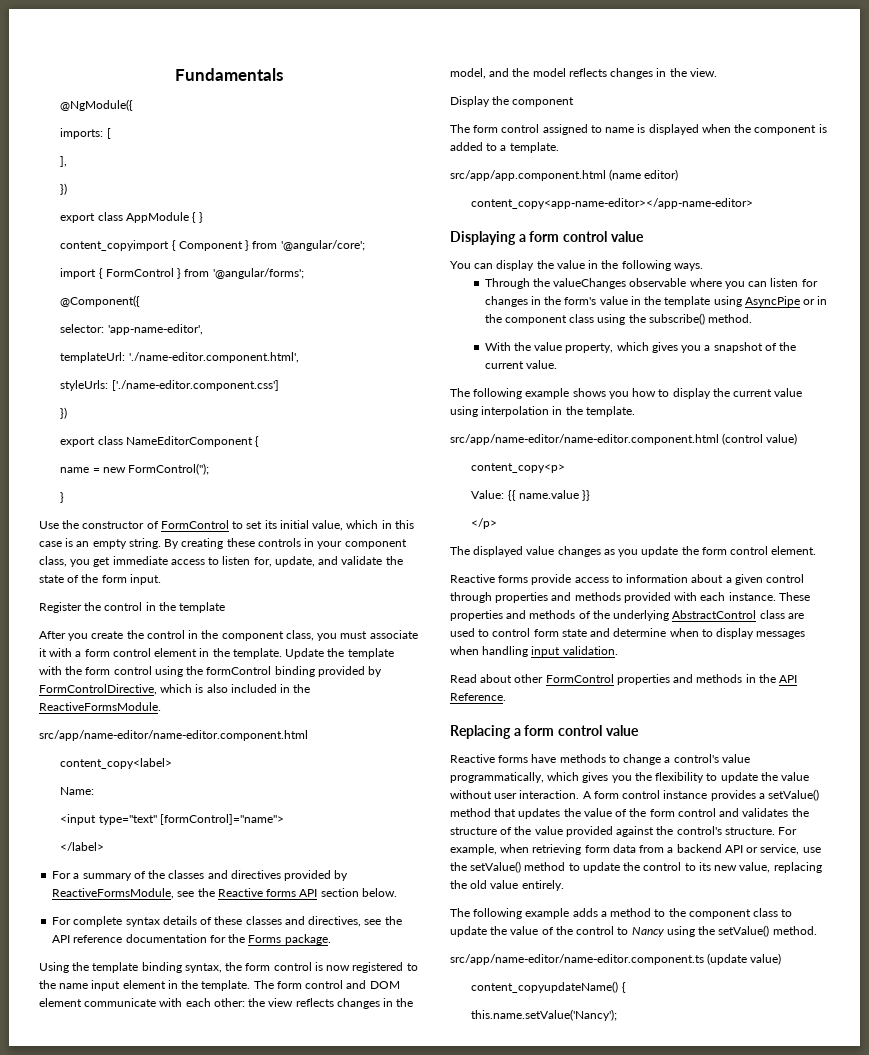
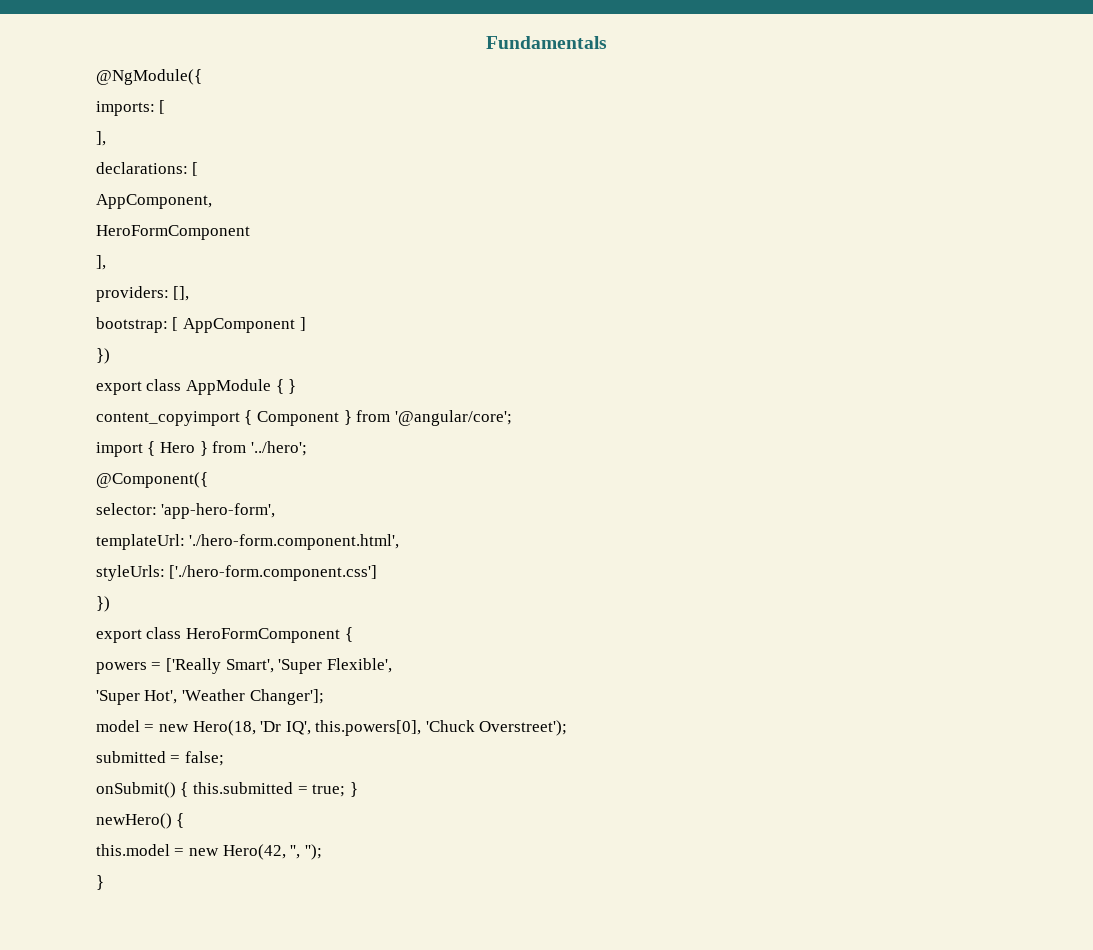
(68, 161) none -> [95,162,199,176] [95,194,212,209] [95,225,250,240] [95,255,106,270] [95,286,190,302] [95,317,306,333] // declarations: [ // AppComponent, // HeroFormComponent // ], // providers: [], // bootstrap: [ AppComponent ]
[105,268,304,279] FormControl } from '@angular/forms'; -> [159,441,307,456] Hero } from '../hero';
[107,324,203,335] 'app-name-editor', -> [161,503,276,519] 'app-hero-form',
[128,352,299,363] './name-editor.component.html', -> [189,534,400,550] './hero-form.component.html',
[111,380,279,391] [60,407,68,419] [60,436,260,447] [60,463,210,475] [60,492,65,503] [39,520,414,531] [39,538,407,549] [39,556,403,567] [39,574,161,585] [39,602,226,613] [39,630,418,641] [39,648,394,659] [39,666,383,677] [39,684,311,695] [39,702,161,711] [39,730,308,741] [60,758,173,769] [60,787,95,795] [60,814,284,825] [60,842,105,851] [52,870,349,881] [52,888,397,899] [52,916,402,927] [52,934,331,945] [39,962,418,973] [39,980,400,991] [39,998,414,1009] [450,68,717,79] [450,96,575,107] [450,124,827,135] [450,142,559,153] [450,169,679,181] [471,198,754,209] [450,231,644,245] [450,260,703,271] [484,278,818,289] [484,296,828,307] [484,313,753,325] [484,342,797,353] [484,360,557,369] [450,388,803,399] [450,406,635,417] [450,433,798,445] [471,463,566,473] [471,490,591,501] [471,518,498,529] [450,546,817,557] [450,574,805,585] [450,592,810,603] [450,610,804,621] [450,628,806,639] [450,646,618,657] [450,674,798,685] [450,693,506,701] [450,725,639,739] [450,754,750,765] [450,772,810,783] [450,789,820,801] [450,808,809,819] [450,826,798,837] [450,844,821,855] [450,861,822,873] [450,880,564,891] [450,908,793,919] [450,925,817,937] [450,953,782,965] [471,981,626,993] [471,1009,618,1021] ['./name-editor.component.css'] // }) // export class NameEditorComponent { // name = new FormControl(''); // } // Use the constructor of FormControl to set its initial value, which in this case is an empty string. By creating these controls in your component class, you get immediate access to listen for, update, and validate the state of the form input. // Register the control in the template // After you create the control in the component class, you must associate it with a form control element in the template. Update the template with the form control using the formControl binding provided by FormControlDirective, which is also included in the ReactiveFormsModule. // src/app/name-editor/name-editor.component.html // content_copy<label> // Name: // <input type="text" [formControl]="name"> // </label> // For a summary of the classes and directives provided by ReactiveFormsModule, see the Reactive forms API section below. // For complete syntax details of these classes and directives, see the API reference documentation for the Forms package. // Using the template binding syntax, the form control is now registered to the name input element in the template. The form control and DOM element communicate with each other: the view reflects changes in the model, and the model reflects changes in the view. // Display the component // The form control assigned to name is displayed when the component is added to a template. // src/app/app.component.html (name editor) // content_copy<app-name-editor></app-name-editor> // Displaying a form control value // You can display the value in the following ways. // Through the valueChanges observable where you can listen for changes in the form's value in the template using AsyncPipe or in the component class using the subscribe() method. // With the value property, which gives you a snapshot of the current value. // The following example shows you how to display the current value using interpolation in the template. // src/app/name-editor/name-editor.component.html (control value) // content_copy<p> // Value: {{ name.value }} // </p> // The displayed value changes as you update the form control element. // Reactive forms provide access to information about a given control through properties and methods provided with each instance. These properties and methods of the underlying AbstractControl class are used to control form state and determine when to display messages when handling input validation. // Read about other FormControl properties and methods in the API Reference. // Replacing a form control value // Reactive forms have methods to change a control's value programmatically, which gives you the flexibility to update the value without user interaction. A form control instance provides a setValue() method that updates the value of the form control and validates the structure of the value provided against the control's structure. For example, when retrieving form data from a backend API or service, use the setValue() method to update the control to its new value, replacing the old value entirely. // The following example adds a method to the component class to update the value of the control to Nancy using the setValue() method. // src/app/name-editor/name-editor.component.ts (update value) // content_copyupdateName() { // this.name.setValue('Nancy'); -> [169,565,378,581] [95,596,110,612] [95,627,353,643] [95,658,392,674] [95,689,324,705] [95,720,568,736] [95,751,224,766] [95,782,358,798] [95,813,185,829] [95,844,322,860] [95,875,104,890] ['./hero-form.component.css'] // }) // export class HeroFormComponent { // powers = ['Really Smart', 'Super Flexible', // 'Super Hot', 'Weather Changer']; // model = new Hero(18, 'Dr IQ', this.powers[0], 'Chuck Overstreet'); // submitted = false; // onSubmit() { this.submitted = true; } // newHero() { // this.model = new Hero(42, '', ''); // }

